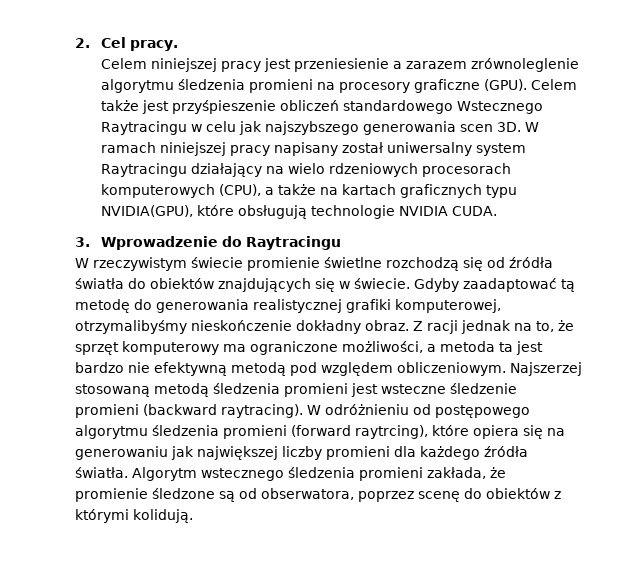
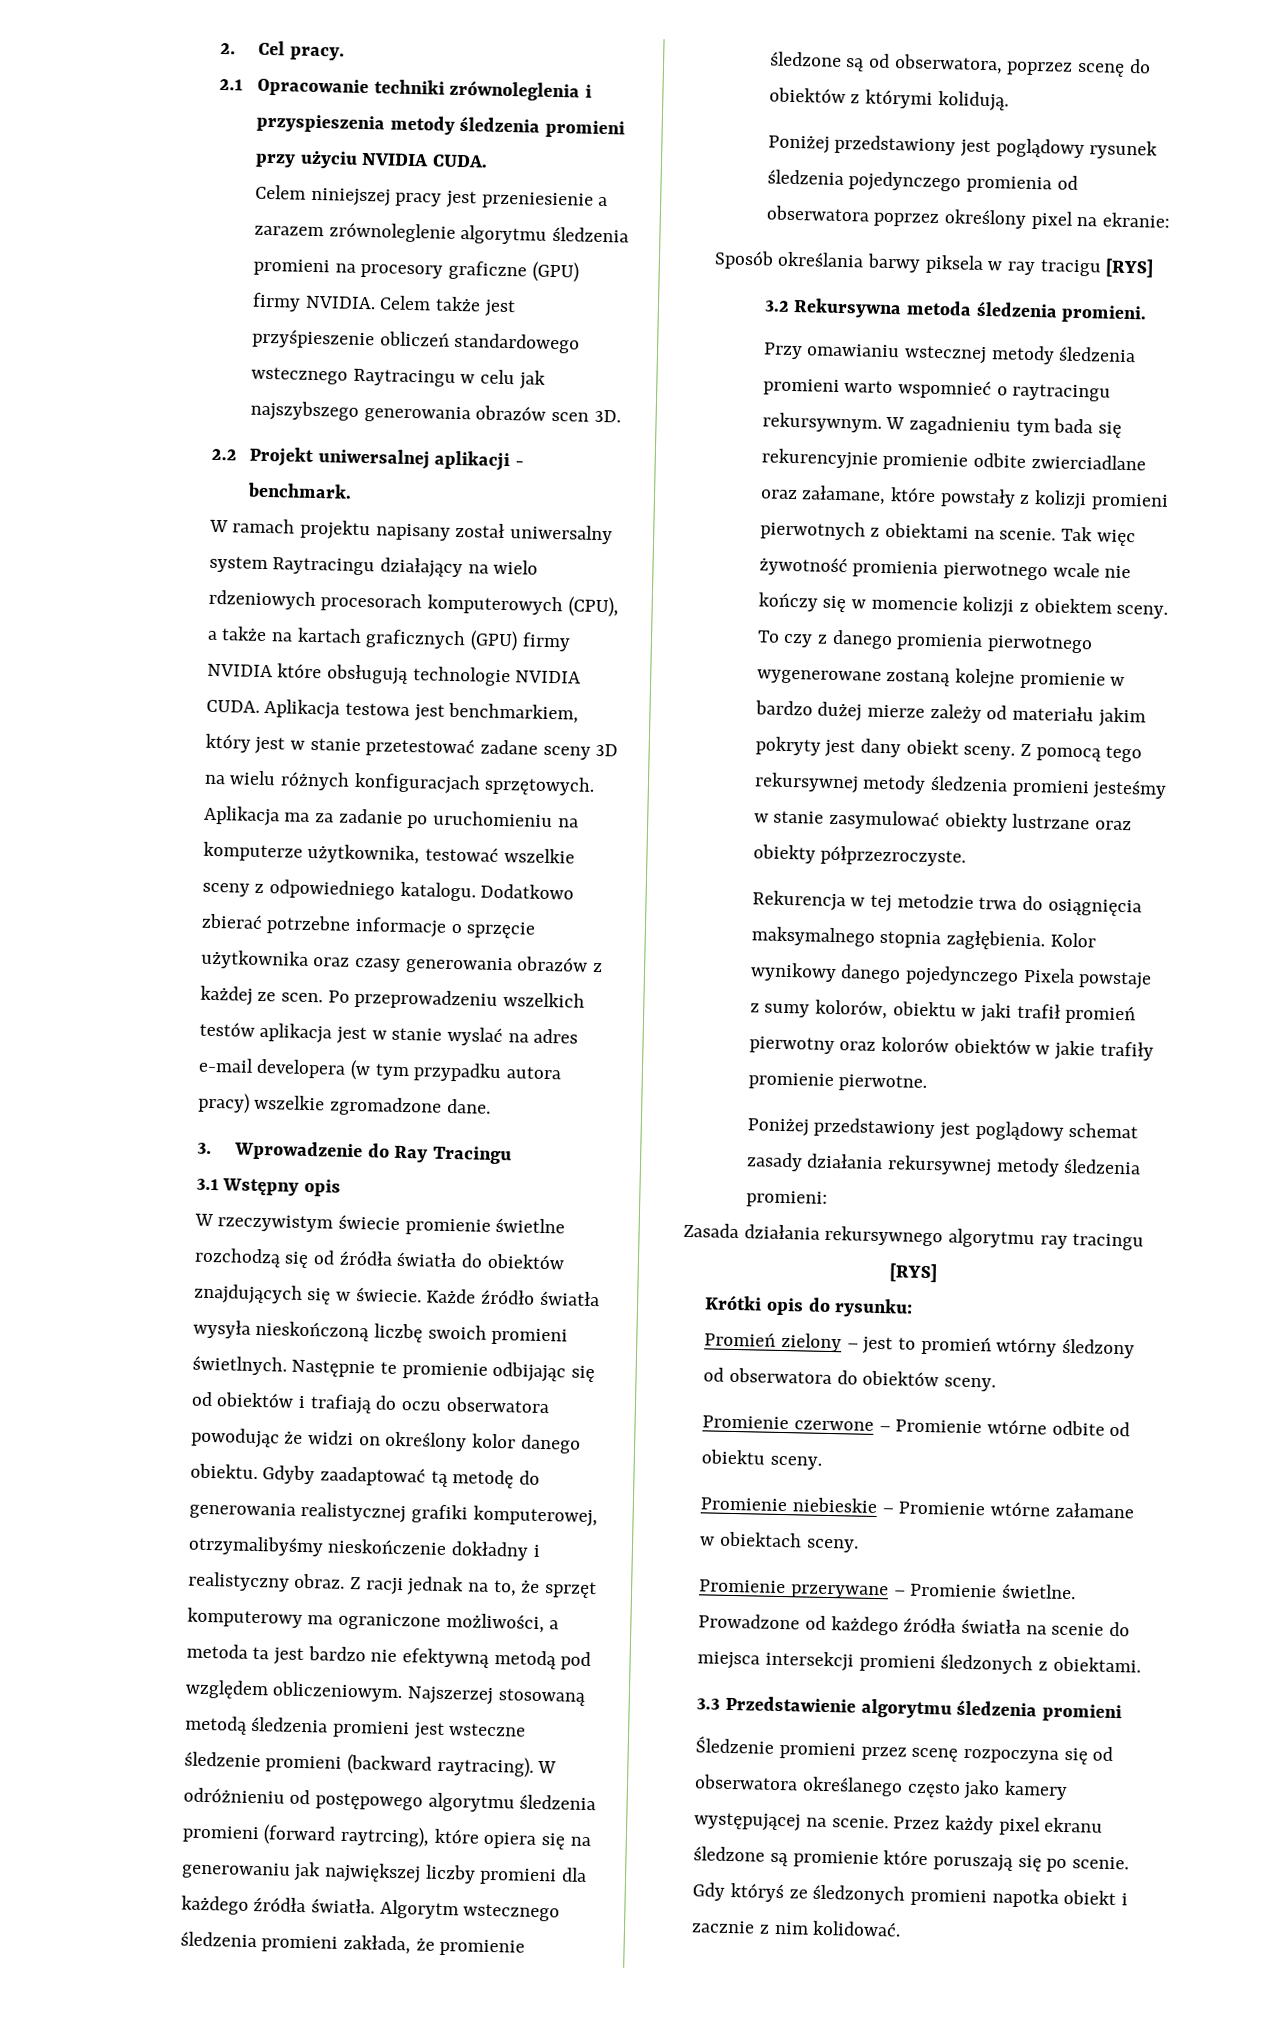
(178, 45) none -> [218,77,592,102] [255,113,625,139] [254,150,488,169] // 2.1 Opracowanie techniki zrównoleglenia i przyspieszenia metody śledzenia promieni przy użyciu NVIDIA CUDA.
[483,79,527,91] (GPU). -> [531,261,579,283] [251,292,376,312] (GPU) firmy NVIDIA.
[456,101,543,114] Wstecznego -> [250,366,348,385] wstecznego
(456, 128) none -> [475,405,547,421] obrazów
[524,122,539,132] [100,142,270,156] W ramach niniejszej pracy -> [210,446,524,472] [246,482,352,499] [208,518,371,541] // 2.2 Projekt uniwersalnej aplikacji - benchmark. // W ramach projektu
[485,185,517,198] [100,205,193,217] typu NVIDIA(GPU), -> [469,630,571,652] [206,663,273,678] (GPU) firmy NVIDIA
[75,236,341,250] // 3. Wprowadzenie do Raytracingu -> [264,699,580,724] [204,733,619,760] [203,770,596,796] [203,805,579,829] [202,841,575,865] [201,879,575,902] [200,913,537,939] [200,949,603,975] [199,985,585,1010] [198,1021,579,1047] [197,1057,562,1083] [196,1092,491,1117] [196,1140,512,1165] [195,1178,341,1197] Aplikacja testowa jest benchmarkiem, który jest w stanie przetestować zadane sceny 3D na wielu różnych konfiguracjach sprzętowych. Aplikacja ma za zadanie po uruchomieniu na komputerze użytkownika, testować wszelkie sceny z odpowiedniego katalogu. Dodatkowo zbierać potrzebne informacje o sprzęcie użytkownika oraz czasy generowania obrazów z każdej ze scen. Po przeprowadzeniu wszelkich testów aplikacja jest w stanie wyslać na adres e-mail developera (w tym przypadku autora pracy) wszelkie zgromadzone dane. // 3. Wprowadzenie do Ray Tracingu // 3.1 Wstępny opis
(411, 283) none -> [426,1288,600,1307] [192,1319,569,1346] [191,1355,595,1383] [190,1391,550,1415] [189,1427,581,1454] [189,1463,258,1480] Każde źródło światła wysyła nieskończoną liczbę swoich promieni świetlnych. Następnie te promienie odbijając się od obiektów i trafiają do oczu obserwatora powodując że widzi on określony kolor danego obiektu.
(362, 327) none -> [532,1544,541,1557] [186,1571,290,1592] i realistyczny
(194, 516) none -> [767,134,1159,160] [766,169,1078,194] [765,205,1171,230] [713,250,1155,278] [763,298,1148,324] [762,342,1137,365] [762,378,1112,402] [761,412,1122,438] [760,448,1146,471] [759,485,1169,511] [759,520,1136,547] [758,556,1132,581] [757,592,1169,619] [756,629,1093,654] [756,668,1126,690] [754,700,1146,728] [754,736,1143,763] [753,772,1168,800] [753,809,1132,832] [752,844,967,867] [751,890,1142,917] [750,926,1096,951] [749,962,1153,990] [749,999,1137,1025] [748,1036,1154,1061] [747,1072,928,1092] [746,1117,1139,1141] [745,1152,1142,1177] [745,1190,828,1208] [682,1222,1145,1251] [888,1263,937,1283] [704,1294,914,1318] [704,1331,1135,1359] [703,1367,996,1392] [702,1415,1131,1437] [701,1449,822,1470] [700,1497,1134,1519] [700,1531,859,1553] [699,1579,1076,1600] [698,1613,1130,1637] [697,1650,1141,1675] [696,1695,1122,1723] [695,1736,1114,1765] [694,1774,1068,1801] [694,1812,1104,1836] [693,1846,1129,1873] [692,1882,1128,1908] [691,1920,902,1937] // Poniżej przedstawiony jest poglądowy rysunek śledzenia pojedynczego promienia od obserwatora poprzez określony pixel na ekranie: // Sposób określania barwy piksela w ray tracigu [RYS] // 3.2 Rekursywna metoda śledzenia promieni. // Przy omawianiu wstecznej metody śledzenia promieni warto wspomnieć o raytracingu rekursywnym. W zagadnieniu tym bada się rekurencyjnie promienie odbite zwierciadlane oraz załamane, które powstały z kolizji promieni pierwotnych z obiektami na scenie. Tak więc żywotność promienia pierwotnego wcale nie kończy się w momencie kolizji z obiektem sceny. To czy z danego promienia pierwotnego wygenerowane zostaną kolejne promienie w bardzo dużej mierze zależy od materiału jakim pokryty jest dany obiekt sceny. Z pomocą tego rekursywnej metody śledzenia promieni jesteśmy w stanie zasymulować obiekty lustrzane oraz obiekty półprzezroczyste. // Rekurencja w tej metodzie trwa do osiągnięcia maksymalnego stopnia zagłębienia. Kolor wynikowy danego pojedynczego Pixela powstaje z sumy kolorów, obiektu w jaki trafił promień pierwotny oraz kolorów obiektów w jakie trafiły promienie pierwotne. // Poniżej przedstawiony jest poglądowy schemat zasady działania rekursywnej metody śledzenia promieni: // Zasada działania rekursywnego algorytmu ray tracingu [RYS] // Krótki opis do rysunku: // Promień zielony – jest to promień wtórny śledzony od obserwatora do obiektów sceny. // Promienie czerwone – Promienie wtórne odbite od obiektu sceny. // Promienie niebieskie – Promienie wtórne załamane w obiektach sceny. // Promienie przerywane – Promienie świetlne. Prowadzone od każdego źródła światła na scenie do miejsca intersekcji promieni śledzonych z obiektami. // 3.3 Przedstawienie algorytmu śledzenia promieni // Śledzenie promieni przez scenę rozpoczyna się od obserwatora określanego często jako kamery występującej na scenie. Przez każdy pixel ekranu śledzone są promienie które poruszają się po scenie. Gdy któryś ze śledzonych promieni napotka obiekt i zacznie z nim kolidować.

